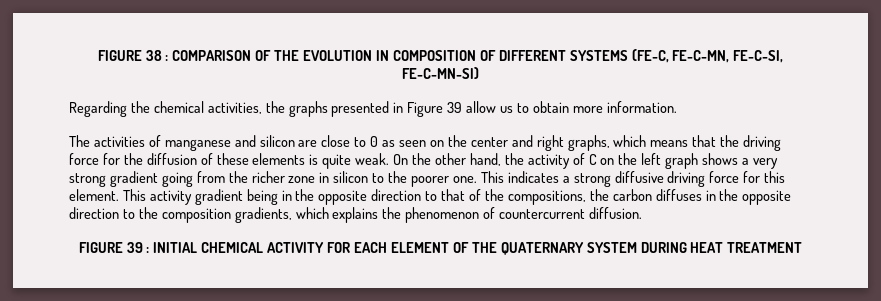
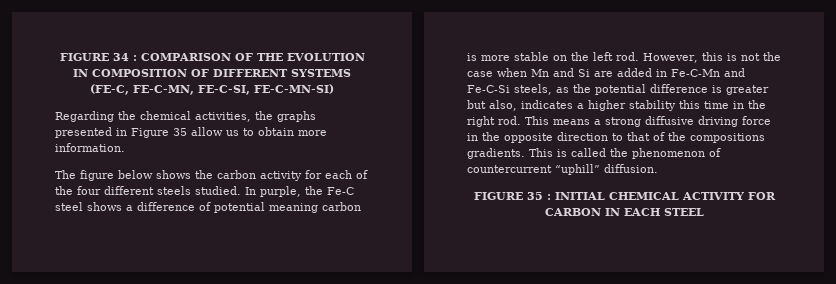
[97,50,162,61] FIGURE 38 -> [59,53,129,61] FIGURE 34
[447,102,463,113] 39 -> [173,128,187,136] 35
[93,135,782,151] [69,153,778,169] [69,171,559,187] activities of manganese and silicon are close to 0 as seen on the center and right graphs, which means that the driving force for the diffusion of these elements is quite weak. On the other hand, the activity of C on the left graph shows a very strong gradient going from the richer zone in silicon to the poorer one. This indicates -> [80,170,368,181] [55,186,354,197] [55,202,361,213] [467,52,781,63] [467,68,745,77] [467,84,769,95] [467,100,766,111] [467,116,590,127] figure below shows the carbon activity for each of the four different steels studied. In purple, the Fe-C steel shows a difference of potential meaning carbon is more stable on the left rod. However, this is not the case when Mn and Si are added in Fe-C-Mn and Fe-C-Si steels, as the potential difference is greater but also, indicates a higher stability this time in the right rod. This means
[743,171,786,183] [69,189,278,205] for this element. This activity gradient being -> (771, 120) none
[507,189,792,205] [69,207,379,223] compositions, the carbon diffuses in the opposite direction to the composition gradients, which explains -> [690,133,765,143] [467,148,606,159] compositions gradients. This is called
(586, 214) none -> [555,164,600,175] “uphill”
[126,242,143,253] 39 -> [526,192,543,200] 35
[354,242,803,255] EACH ELEMENT OF THE QUATERNARY SYSTEM DURING HEAT TREATMENT -> [544,208,704,216] CARBON IN EACH STEEL

